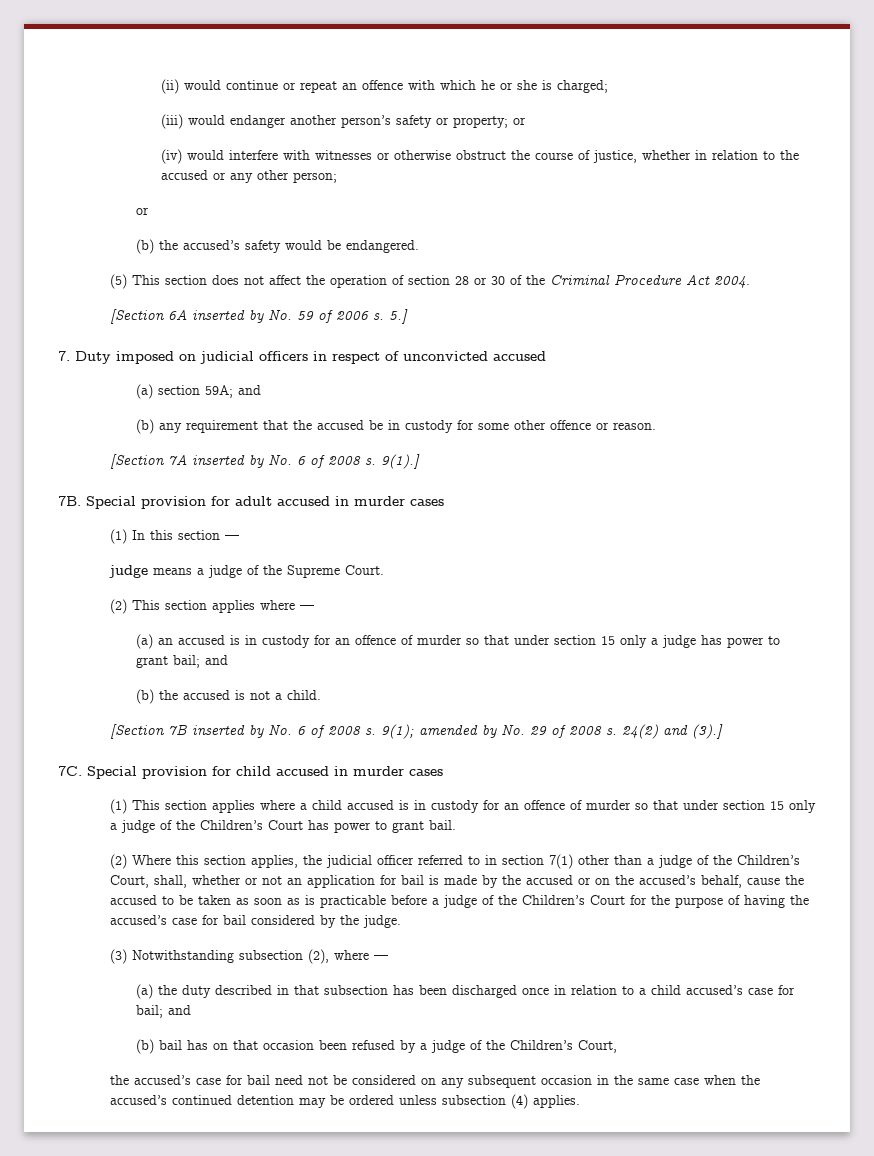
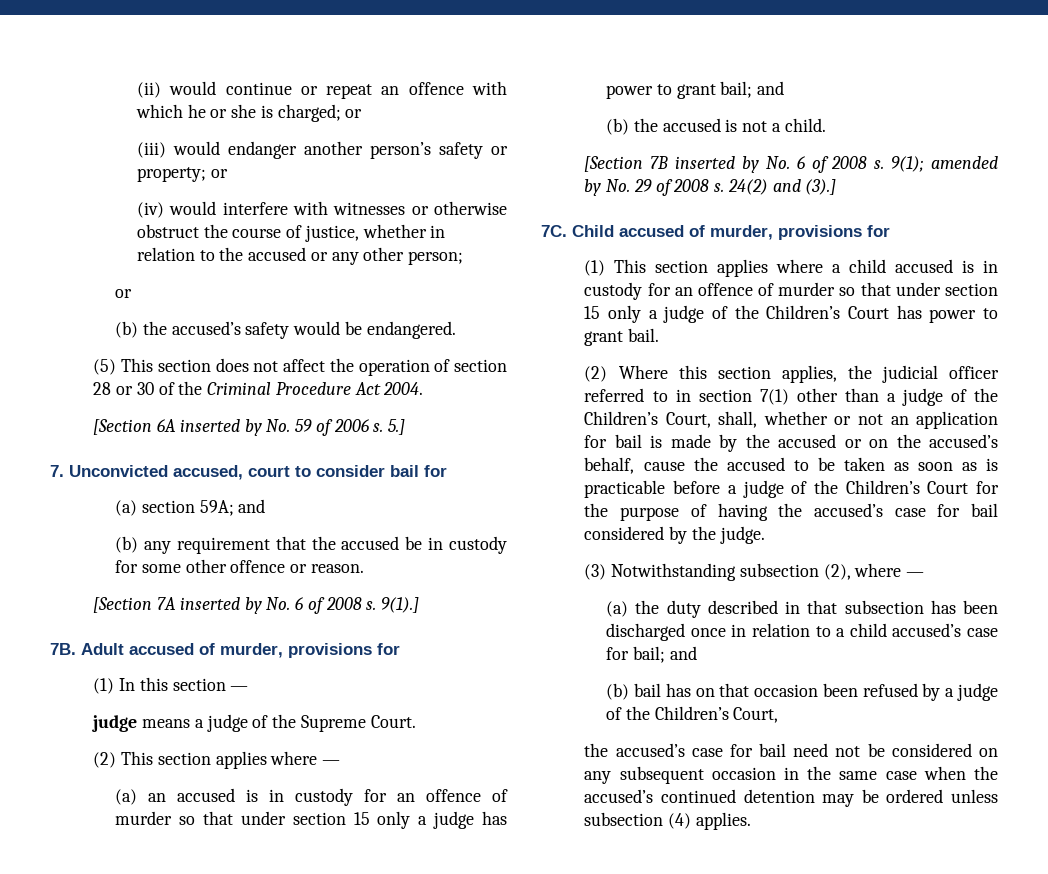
(609, 86) none -> [345,109,363,118] or
[75,351,546,364] Duty imposed on judicial officers in respect of unconvicted accused -> [69,465,447,480] Unconvicted accused, court to consider bail for
[86,496,444,509] Special provision for adult accused in murder cases -> [81,643,400,658] Adult accused of murder, provisions for
[87,766,443,779] Special provision for child accused in murder cases -> [572,225,890,240] Child accused of murder, provisions for

